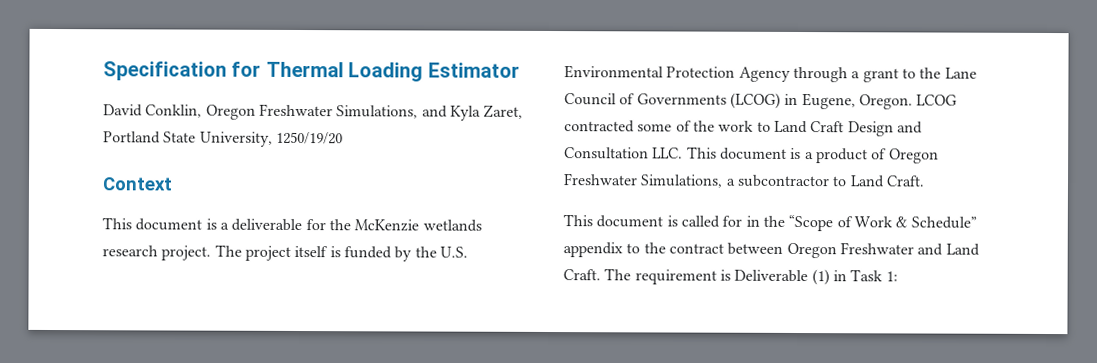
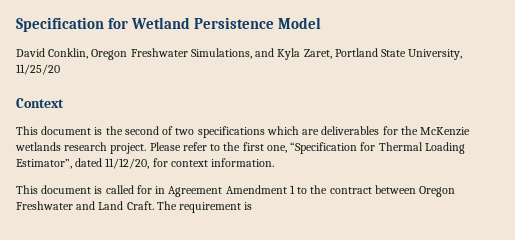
[265,61,520,82] Thermal Loading Estimator -> [130,17,321,29] Wetland Persistence Model
[275,131,343,145] 1250/19/20 -> [16,64,60,75] 11/25/20
[219,218,303,232] a deliverable -> [105,126,380,138] the second of two specifications which are deliverables
[214,244,468,262] [564,65,977,83] [564,92,958,110] [564,120,923,137] [564,146,939,164] [563,173,925,188] The project itself is funded by the U.S. Environmental Protection Agency through a grant to the Lane Council of Governments (LCOG) in Eugene, Oregon. LCOG contracted some of the work to Land Craft Design and Consultation LLC. This document is a product of Oregon Freshwater Simulations, a subcontractor to Land Craft. -> [149,142,465,154] [16,158,275,169] Please refer to the first one, “Specification for Thermal Loading Estimator”, dated 11/12/20, for context information.
[762,214,977,232] [563,242,623,258] the “Scope of Work & Schedule” appendix -> [168,185,295,197] Agreement Amendment 1
[734,269,898,286] Deliverable (1) in Task 1: -> (253, 206) none

